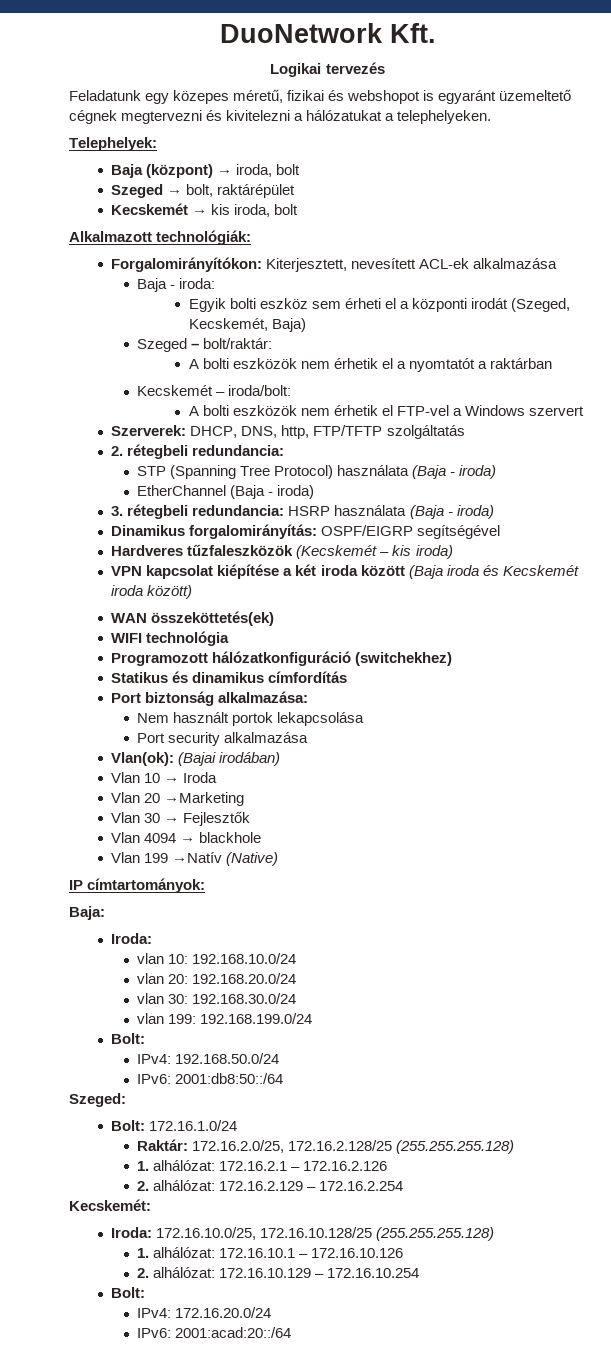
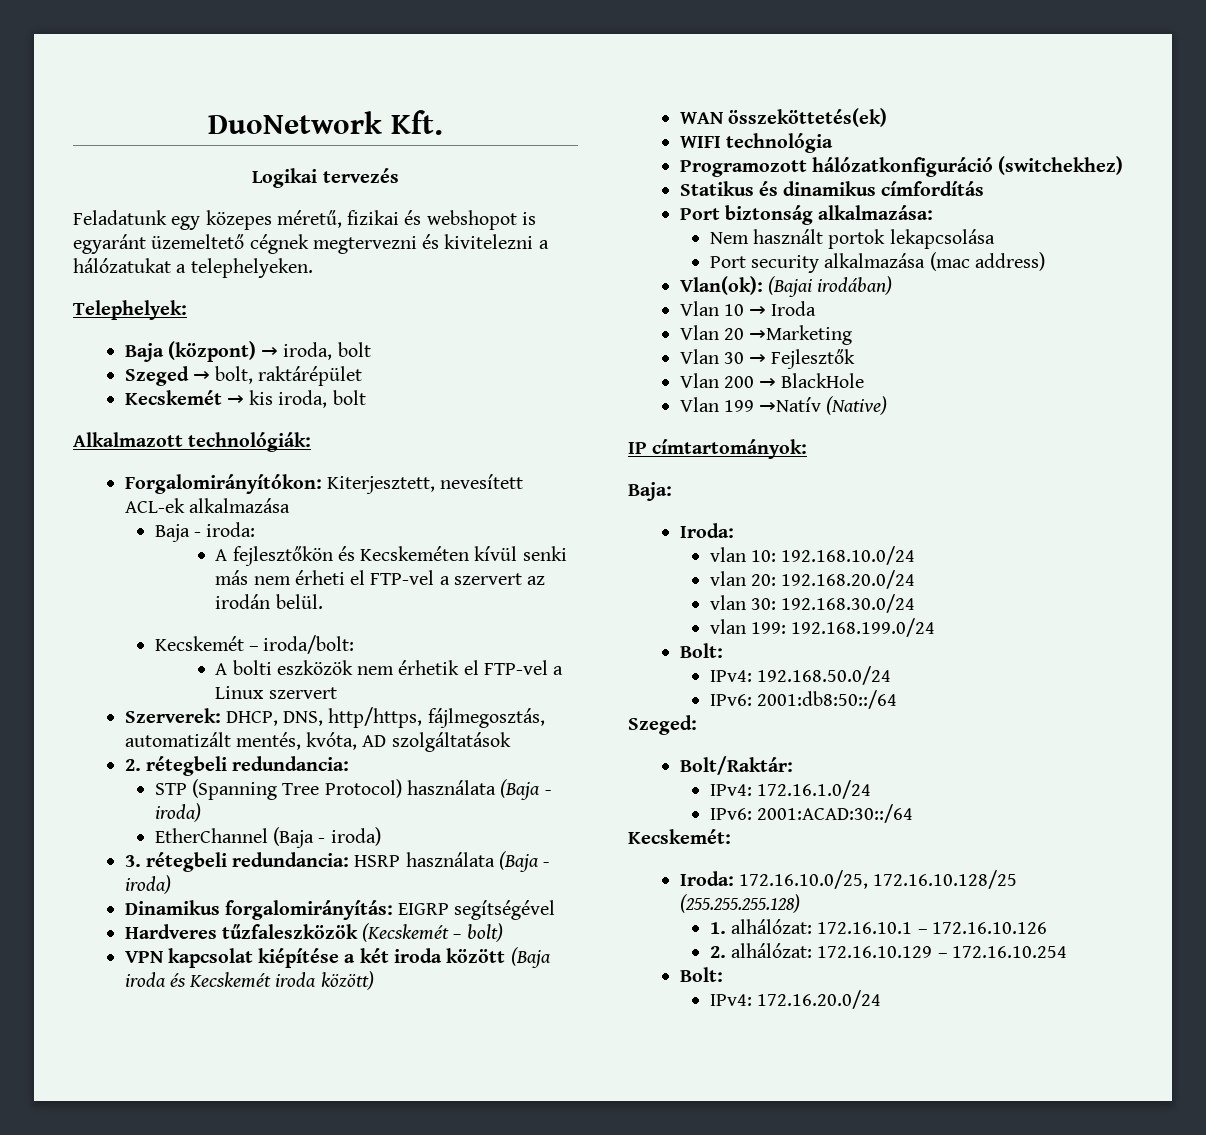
[188,298,570,312] [188,318,306,332] [137,338,273,352] [188,358,552,372] Egyik bolti eszköz sem érheti el a központi irodát (Szeged, Kecskemét, Baja) // Szeged – bolt/raktár: // A bolti eszközök nem érhetik el a nyomtatót a raktárban -> [215,546,567,566] [215,570,546,585] [215,594,323,609] A fejlesztőkön és Kecskeméten kívül senki más nem érheti el FTP-vel a szervert az irodán belül.
[464,405,525,416] Windows -> [215,686,265,699] Linux
[281,425,465,439] http, FTP/TFTP szolgáltatás -> [328,707,545,728] [124,732,511,752] http/https, fájlmegosztás, automatizált mentés, kvóta, AD szolgáltatások
[321,525,414,536] OSPF/EIGRP -> [398,903,450,915] EIGRP
[392,545,453,559] kis iroda) -> [466,923,503,942] bolt)
(309, 737) none -> [929,252,1045,271] (mac address)
[144,832,262,843] 4094 → blackhole -> [723,373,865,388] 200 → BlackHole
[111,1120,146,1131] Bolt: -> [679,756,793,775] [709,784,752,796] Bolt/Raktár: // IPv4:
[137,1139,515,1154] [137,1160,388,1171] [137,1180,404,1191] Raktár: 172.16.2.0/25, 172.16.2.128/25 (255.255.255.128) // 1. alhálózat: 172.16.2.1 – 172.16.2.126 // 2. alhálózat: 172.16.2.129 – 172.16.2.254 -> [709,804,914,823] IPv6: 2001:ACAD:30::/64
[137,1327,292,1338] // IPv6: 2001:acad:20::/64 -> (882, 999) none

